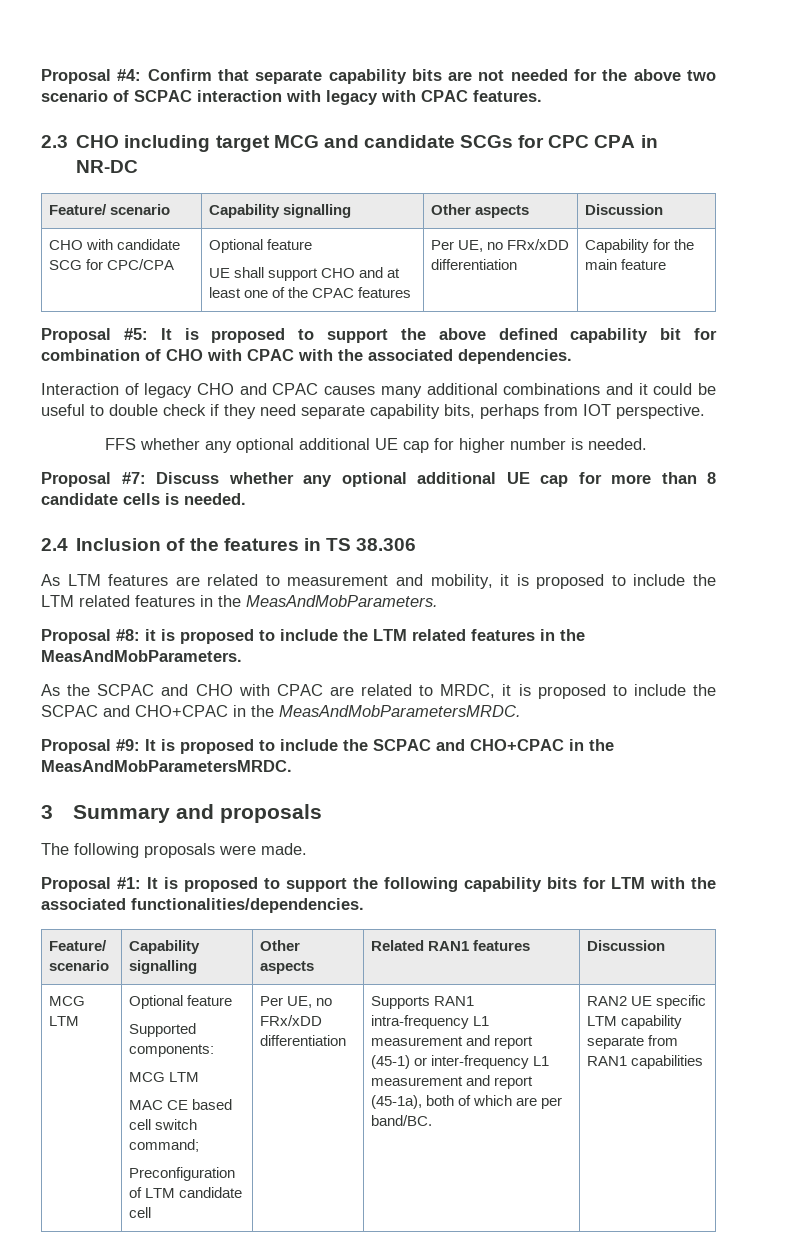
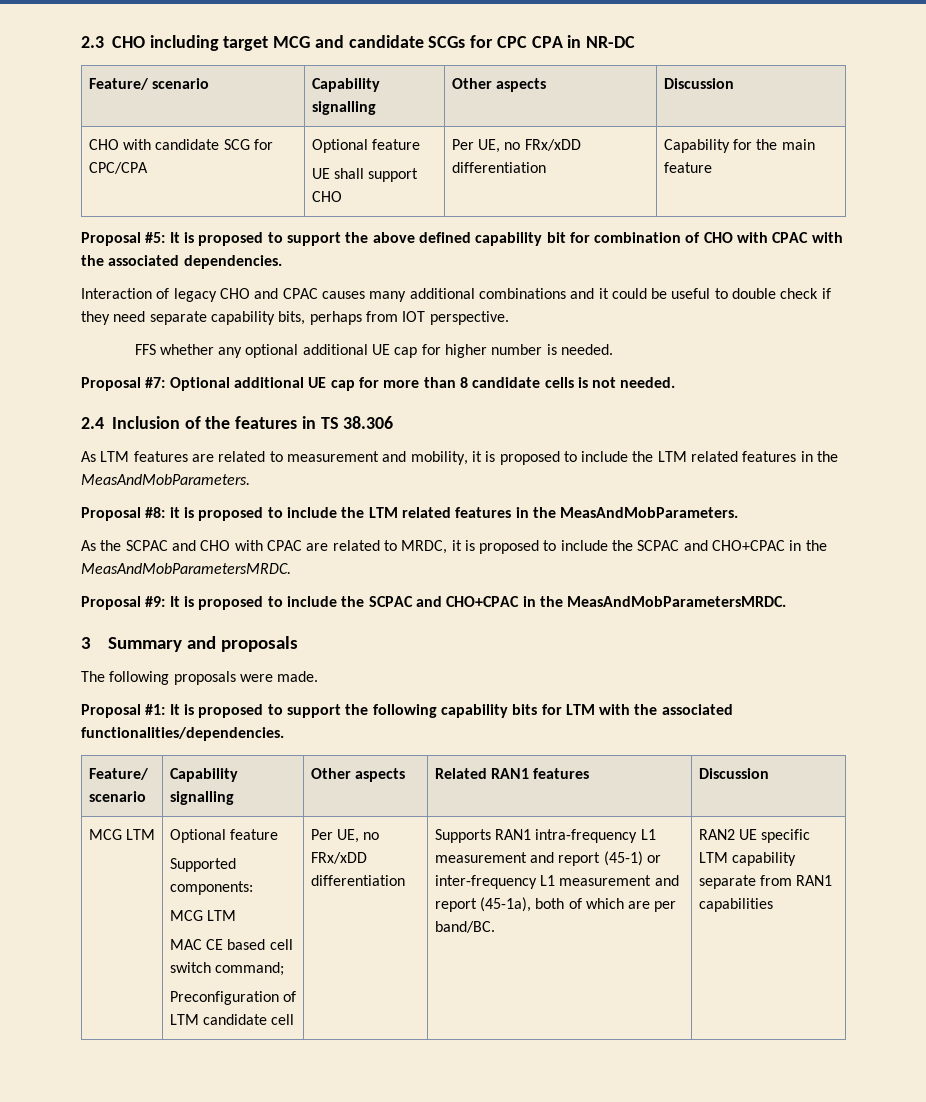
[41,69,716,84] [41,90,542,105] Proposal #4: Confirm that separate capability bits are not needed for the above two scenario of SCPAC interaction with legacy with CPAC features. // -> (81, 42) none
[359,267,401,278] [209,287,412,298] and at least one of the CPAC features -> (342, 196) none
[156,472,407,487] Discuss whether any optional -> [169,377,230,391] Optional
(179, 499) none -> [592,377,617,388] not

